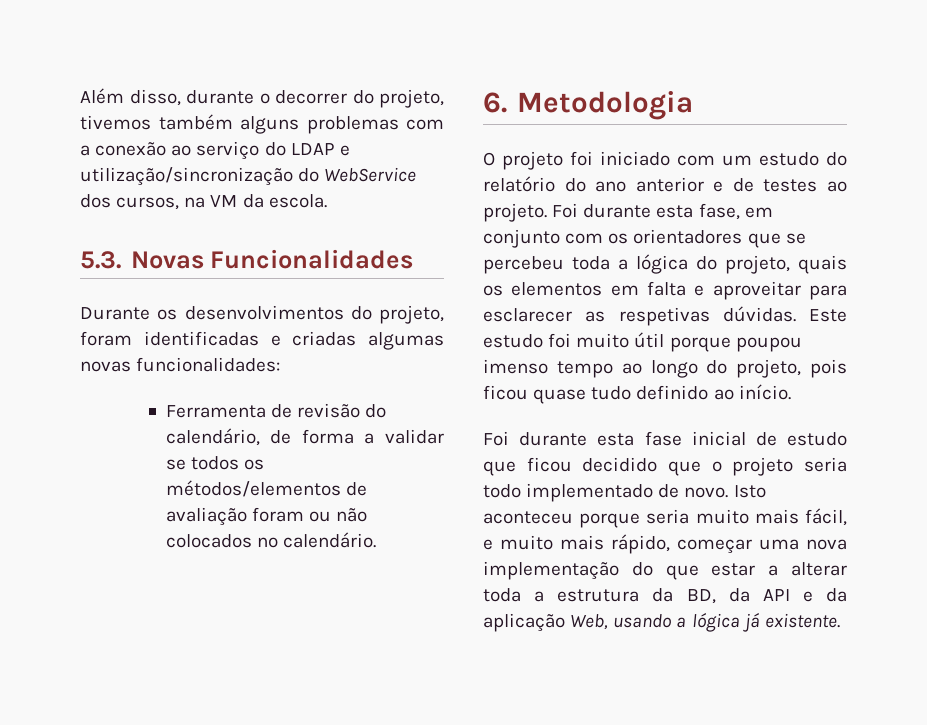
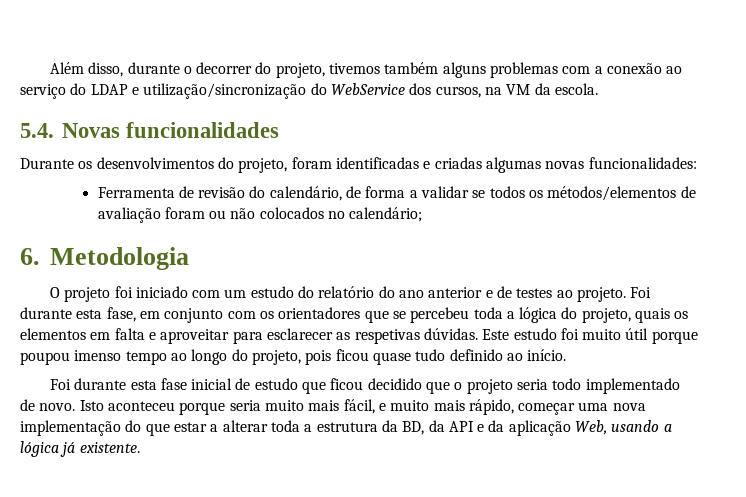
[80,249,414,269] 5.3. Novas Funcionalidades -> [20,122,280,138] 5.4. Novas funcionalidades
[283,532,377,548] calendário. -> [349,207,423,222] calendário;

